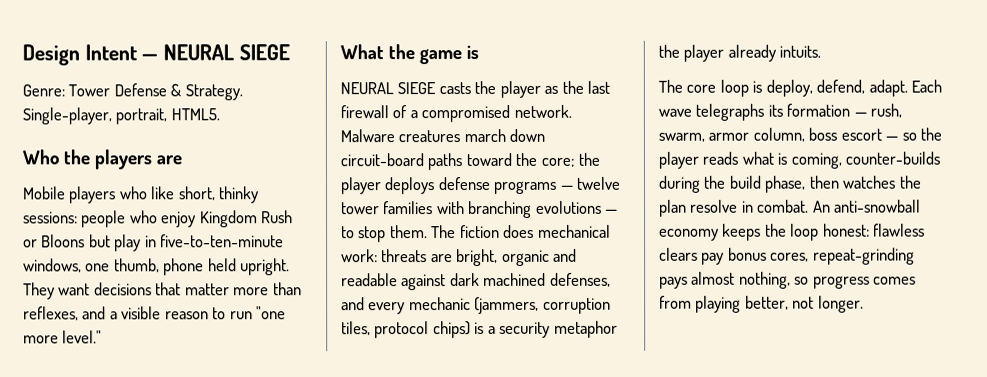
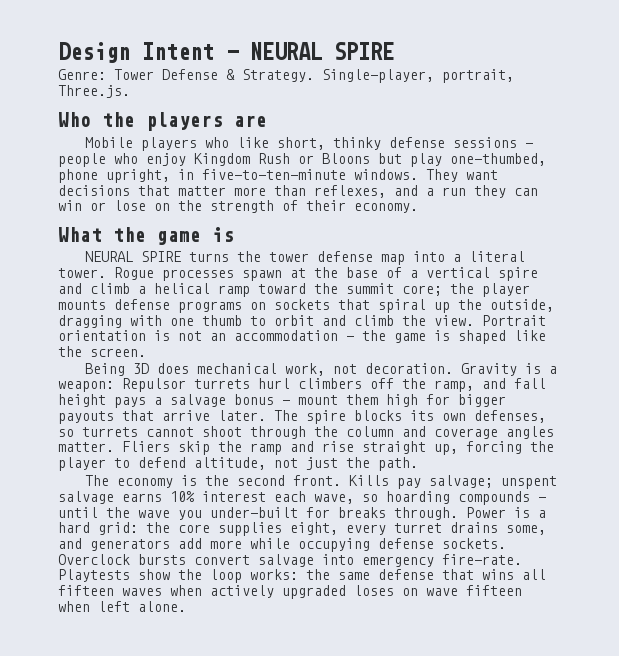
[238,44,290,61] SIEGE -> [334,42,394,60] SPIRE
[170,108,220,121] HTML5. -> [58,85,130,98] Three.js.
[23,211,78,224] sessions: -> [389,137,534,148] defense sessions —
[144,234,285,248] [23,258,291,276] in five-to-ten-minute windows, one thumb, phone held upright. -> [450,153,546,166] [58,169,418,183] one-thumbed, phone upright, in five-to-ten-minute windows.
[121,306,287,320] [23,330,103,344] visible reason to run "one more level." -> [442,185,538,198] [58,200,418,213] run they can win or lose on the strength of their economy.
[397,80,611,98] [340,104,572,123] [340,128,546,143] [340,153,463,171] SIEGE casts the player as the last firewall of a compromised network. Malware creatures march down circuit-board paths -> [141,251,526,265] [58,267,538,281] [58,283,250,297] SPIRE turns the tower defense map into a literal tower. Rogue processes spawn at the base of a vertical spire and climb a helical ramp
(538, 159) none -> [346,283,394,294] summit
[384,177,436,195] deploys -> [58,300,106,310] mounts
[559,176,622,190] [341,200,619,219] [341,224,611,243] [341,248,578,267] [341,272,611,291] [341,296,611,315] [341,320,618,339] [658,44,822,62] [658,79,943,97] [658,103,903,121] [658,127,943,142] [658,151,941,169] [658,175,922,193] [659,199,922,217] [659,223,926,241] [659,247,915,265] [659,271,917,289] [659,295,864,313] — twelve tower families with branching evolutions — to stop them. The fiction does mechanical work: threats are bright, organic and readable against dark machined defenses, and every mechanic (jammers, corruption tiles, protocol chips) is a security metaphor the player already intuits. // The core loop is deploy, defend, adapt. Each wave telegraphs its formation — rush, swarm, armor column, boss escort — so the player reads what is coming, counter-builds during the build phase, then watches the plan resolve in combat. An anti-snowball economy keeps the loop honest: flawless clears pay bonus cores, repeat-grinding pays almost nothing, so progress comes from playing better, not longer. -> [250,299,554,313] [58,315,546,328] [58,330,546,344] [58,346,146,357] [85,363,558,376] [58,378,546,392] [58,394,506,408] [58,410,546,424] [58,426,554,439] [58,441,554,455] [58,457,418,471] [85,475,558,489] [58,491,546,505] [58,507,546,520] [58,522,546,536] [58,538,506,552] [58,554,522,567] [58,569,546,583] [58,585,522,599] [58,601,186,612] on sockets that spiral up the outside, dragging with one thumb to orbit and climb the view. Portrait orientation is not an accommodation — the game is shaped like the screen. // Being 3D does mechanical work, not decoration. Gravity is a weapon: Repulsor turrets hurl climbers off the ramp, and fall height pays a salvage bonus — mount them high for bigger payouts that arrive later. The spire blocks its own defenses, so turrets cannot shoot through the column and coverage angles matter. Fliers skip the ramp and rise straight up, forcing the player to defend altitude, not just the path. // The economy is the second front. Kills pay salvage; unspent salvage earns 10% interest each wave, so hoarding compounds — until the wave you under-built for breaks through. Power is a hard grid: the core supplies eight, every turret drains some, and generators add more while occupying defense sockets. Overclock bursts convert salvage into emergency fire-rate. Playtests show the loop works: the same defense that wins all fifteen waves when actively upgraded loses on wave fifteen when left alone.

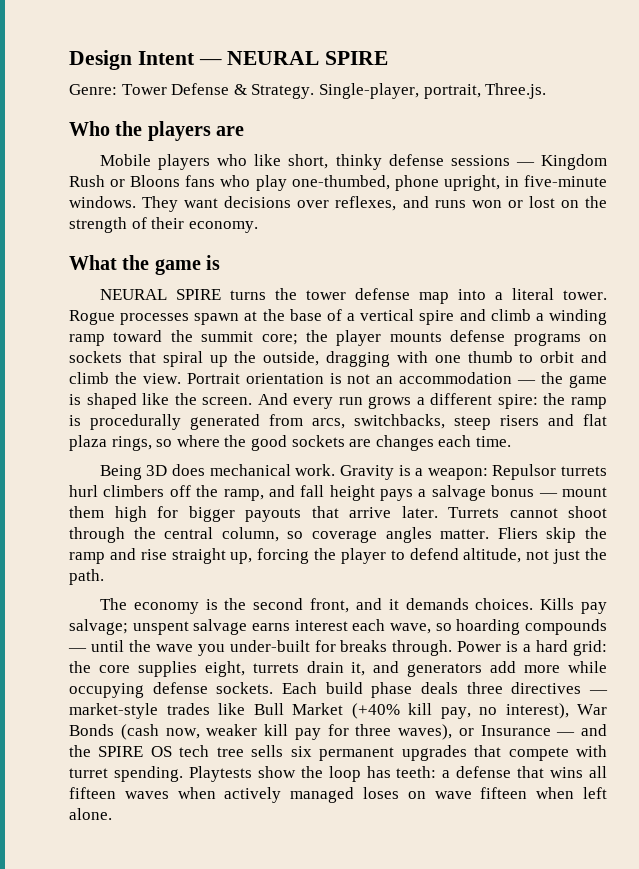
[58,153,186,167] people who enjoy -> (535, 164) none
[378,153,402,164] but -> [185,175,251,187] fans who
[202,169,346,180] five-to-ten-minute -> [524,175,608,187] five-minute
[138,185,538,198] [58,200,146,211] that matter more than reflexes, and a run they can win or lose -> [297,196,555,211] over reflexes, and runs won or lost
[154,283,210,294] helical -> [548,309,607,325] winding
(146, 352) none -> [257,393,607,409] [69,414,607,430] [69,435,511,451] And every run grows a different spire: the ramp is procedurally generated from arcs, switchbacks, steep risers and flat plaza rings, so where the good sockets are changes each time.
[285,363,454,376] work, not decoration. -> [295,464,336,476] work.
[274,410,546,424] [58,427,138,437] The spire blocks its own defenses, so turrets -> [448,507,499,518] Turrets
[346,426,426,437] column and -> [164,527,304,542] central column, so
[293,475,342,486] front. -> [310,598,534,613] front, and it demands choices.
[170,491,195,502] 10% -> (290, 627) none
[346,522,546,535] every turret drains some, -> [252,661,366,676] turrets drain it,
[58,554,522,567] Overclock bursts convert salvage into emergency fire-rate. -> [282,682,609,698] [69,703,607,719] [69,724,607,740] [69,745,607,761] [69,766,183,782] Each build phase deals three directives — market-style trades like Bull Market (+40% kill pay, no interest), War Bonds (cash now, weaker kill pay for three waves), or Insurance — and the SPIRE OS tech tree sells six permanent upgrades that compete with turret spending.
[250,569,370,580] works: the same -> [366,766,451,778] has teeth: a
[282,585,346,599] upgraded -> [290,787,355,803] managed

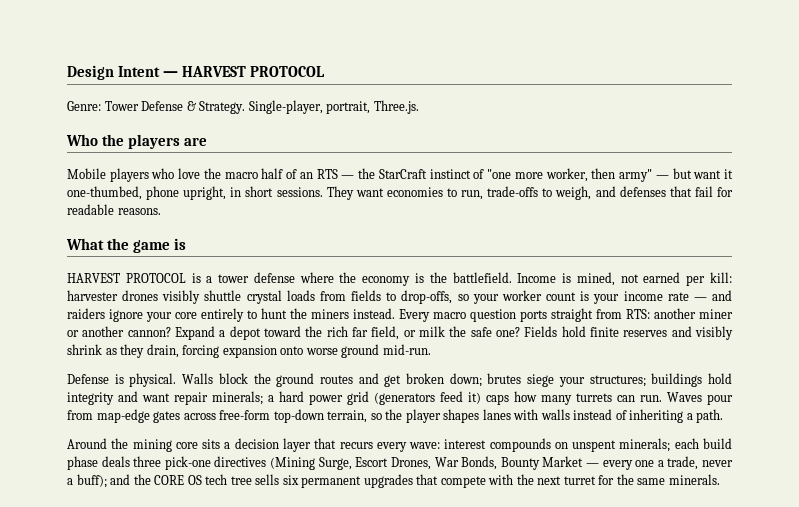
[227,51,389,65] NEURAL SPIRE -> [182,66,326,77] HARVEST PROTOCOL
[254,154,608,170] [69,175,608,191] [69,196,607,212] [69,217,258,233] [69,255,221,275] [99,288,607,304] [69,309,607,325] [69,330,607,346] [69,351,607,367] [69,372,608,388] [69,393,607,409] [69,414,607,430] [69,435,511,451] [99,464,607,480] [69,485,607,501] [69,506,607,522] [69,527,608,543] [69,548,608,564] [69,569,104,585] [99,598,607,614] [69,619,607,635] [68,640,607,656] [69,661,608,677] [69,682,609,698] [69,703,607,719] [69,724,576,740] like short, thinky defense sessions — Kingdom Rush or Bloons fans who play one-thumbed, phone upright, in five-minute windows. They want decisions over reflexes, and runs won or lost on the strength of their economy. // What the game is // NEURAL SPIRE turns the tower defense map into a literal tower. Rogue processes spawn at the base of a vertical spire and climb a winding ramp toward the summit core; the player mounts defense programs on sockets that spiral up the outside, dragging with one thumb to orbit and climb the view. Portrait orientation is not an accommodation — the game is shaped like the screen. And every run grows a different spire: the ramp is procedurally generated from arcs, switchbacks, steep risers and flat plaza rings, so where the good sockets are changes each time. // Being 3D does mechanical work. Gravity is a weapon: Repulsor turrets hurl climbers off the ramp, and fall height pays a salvage bonus — mount them high for bigger payouts that arrive later. Turrets cannot shoot through the central column, so coverage angles matter. Fliers skip the ramp and rise straight up, forcing the player to defend altitude, not just the path. // The economy is the second front, and it demands choices. Kills pay salvage; unspent salvage earns interest each wave, so hoarding compounds — until the wave you under-built for breaks through. Power is a hard grid: the core supplies eight, turrets drain it, and generators add more while occupying defense sockets. Each build phase deals three directives — market-style trades like Bull Market (+40% kill pay, no interest), War Bonds (cash now, weaker kill pay for three waves), or Insurance — -> [178,168,734,182] [67,186,733,200] [67,204,161,215] [66,238,186,253] [67,272,733,286] [67,290,732,304] [67,308,733,322] [67,326,733,340] [67,344,431,358] [67,373,732,387] [67,391,733,405] [67,409,724,423] [67,438,732,452] [67,456,733,470] [67,474,107,488] love the macro half of an RTS — the StarCraft instinct of "one more worker, then army" — but want it one-thumbed, phone upright, in short sessions. They want economies to run, trade-offs to weigh, and defenses that fail for readable reasons. // What the game is // HARVEST PROTOCOL is a tower defense where the economy is the battlefield. Income is mined, not earned per kill: harvester drones visibly shuttle crystal loads from fields to drop-offs, so your worker count is your income rate — and raiders ignore your core entirely to hunt the miners instead. Every macro question ports straight from RTS: another miner or another cannon? Expand a depot toward the rich far field, or milk the safe one? Fields hold finite reserves and visibly shrink as they drain, forcing expansion onto worse ground mid-run. // Defense is physical. Walls block the ground routes and get broken down; brutes siege your structures; buildings hold integrity and want repair minerals; a hard power grid (generators feed it) caps how many turrets can run. Waves pour from map-edge gates across free-form top-down terrain, so the player shapes lanes with walls instead of inheriting a path. // Around the mining core sits a decision layer that recurs every wave: interest compounds on unspent minerals; each build phase deals three pick-one directives (Mining Surge, Escort Drones, War Bonds, Bounty Market — every one a trade, never a buff);
[98,746,144,757] SPIRE -> [154,475,185,485] CORE
[69,766,608,782] [69,787,607,803] [69,808,112,820] turret spending. Playtests show the loop has teeth: a defense that wins all fifteen waves when actively managed loses on wave fifteen when left alone. -> [516,474,720,485] the next turret for the same minerals.

